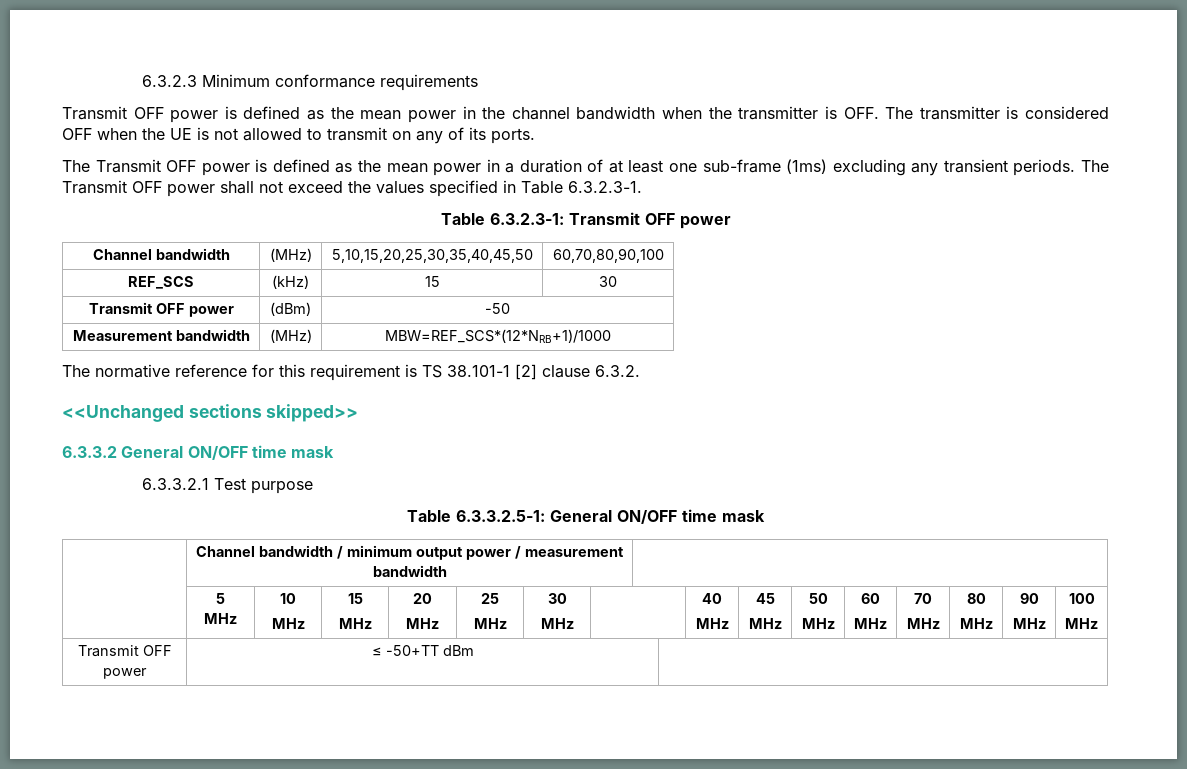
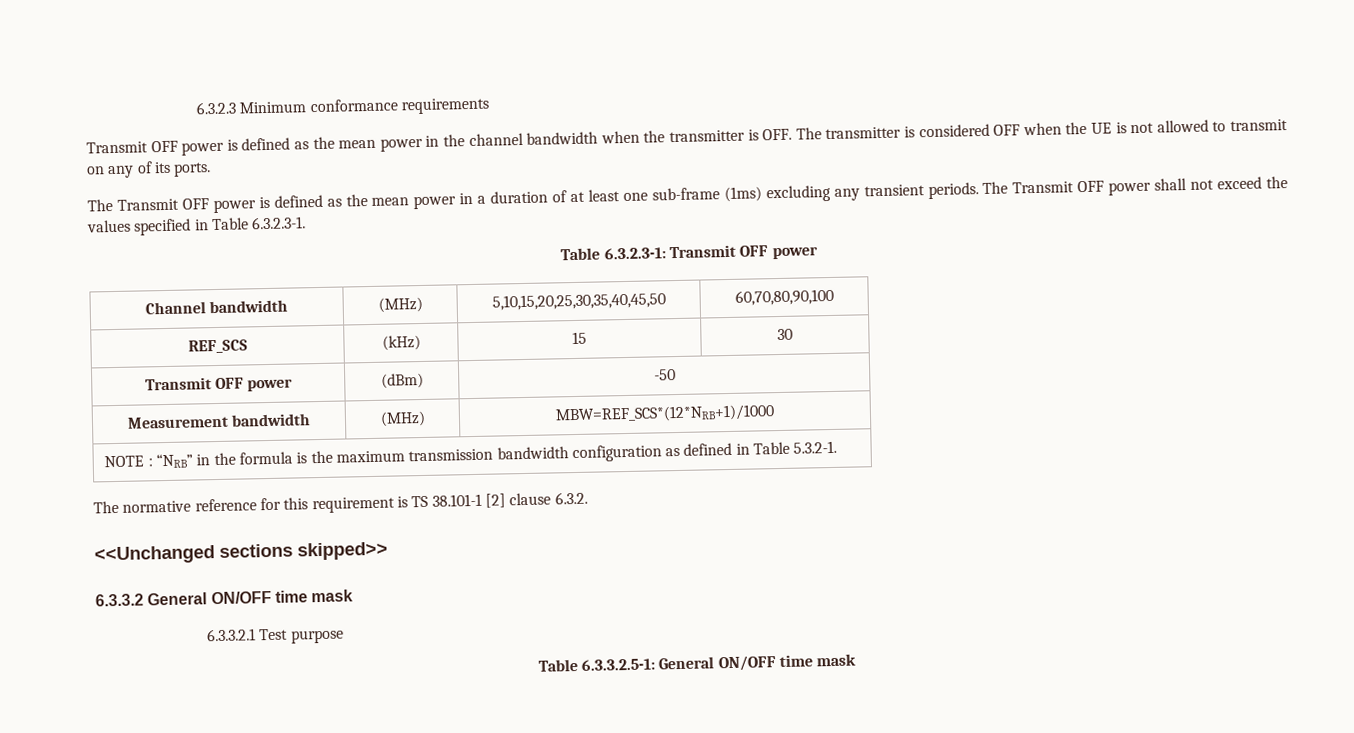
(611, 336) none -> [104,440,838,469] // NOTE : “NRB” in the formula is the maximum transmission bandwidth configuration as defined in Table 5.3.2-1.
[196,545,624,560] [372,565,447,577] [216,593,225,604] [204,613,237,624] [280,593,296,604] [271,618,305,629] [347,593,363,604] [338,618,372,629] [413,593,432,604] [406,618,439,629] [481,593,499,604] [473,618,507,629] [547,593,567,604] [540,618,574,629] [702,593,722,604] [695,618,729,629] [755,593,775,604] [748,618,782,629] [808,593,828,604] [801,618,835,629] [861,593,880,604] [854,618,887,629] [914,593,932,604] [906,618,940,629] [966,593,986,604] [959,618,993,629] [1019,593,1039,604] [1012,618,1046,629] [1068,593,1095,604] [1065,618,1098,629] [77,645,172,657] [103,668,147,679] [371,645,474,656] // | Channel bandwidth / minimum output power / measurement bandwidth | // | 5 // MHz | 10 // MHz | 15 // MHz | 20 // MHz | 25 // MHz | 30 // MHz | | 40 // MHz | 45 // MHz | 50 // MHz | 60 // MHz | 70 // MHz | 80 // MHz | 90 // MHz | 100 // MHz // Transmit OFF power | ≤ -50+TT dBm | -> (857, 660) none

